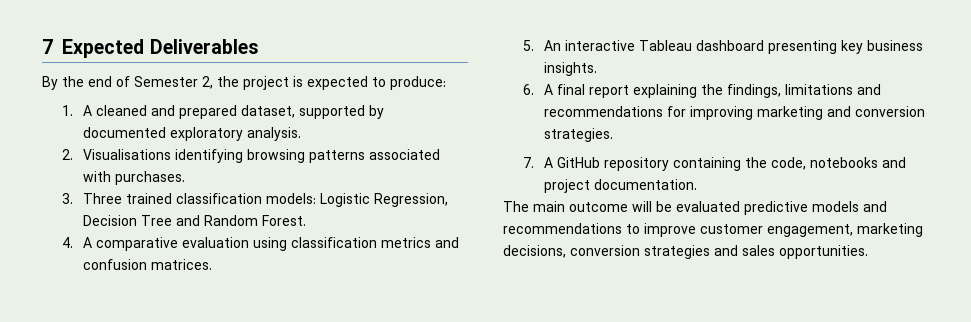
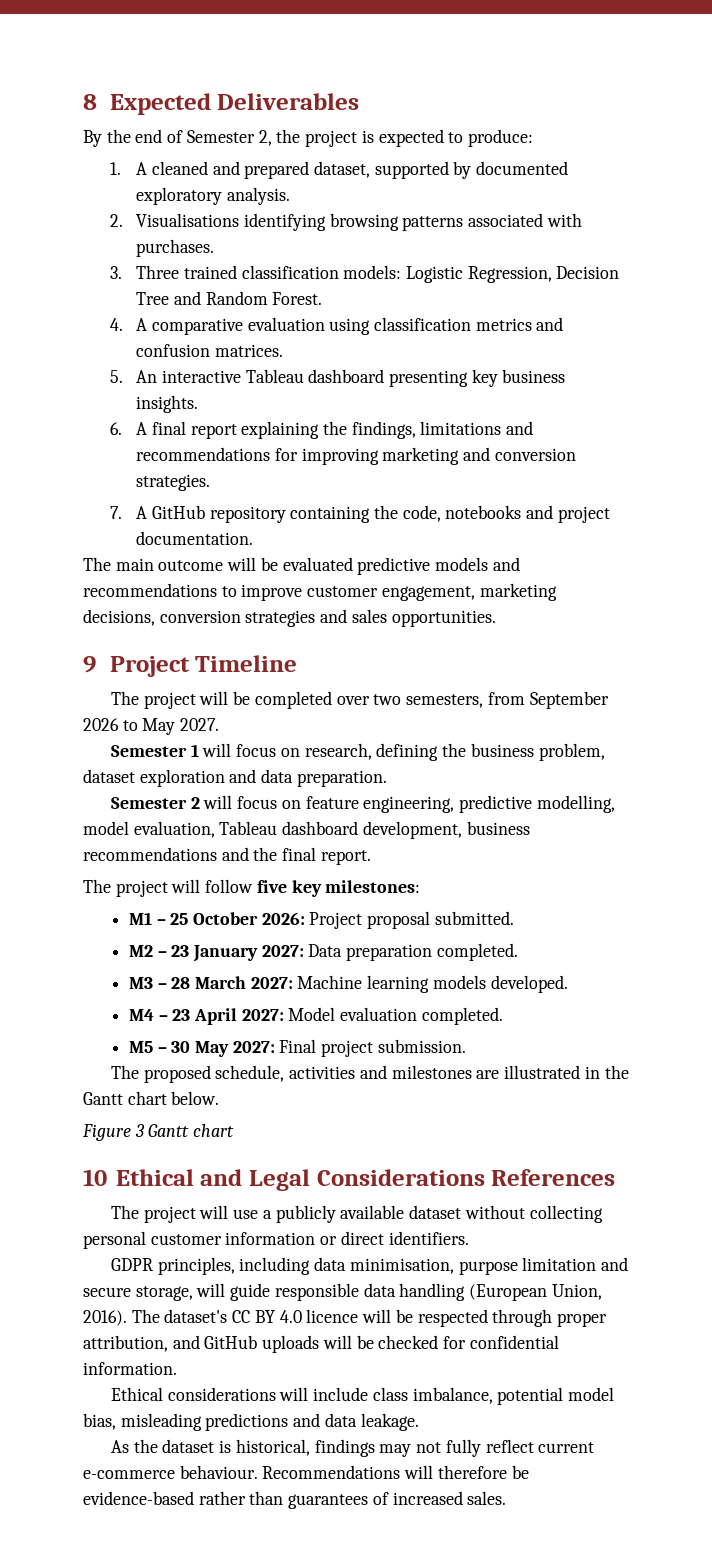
[42,39,53,54] 7 -> [83,94,97,110] 8
(868, 252) none -> [83,655,298,677] [111,691,609,709] [83,718,220,735] [111,743,605,761] [83,769,387,787] [111,795,615,813] [83,821,530,839] [83,847,371,865] [83,879,421,897] [128,911,514,929] [128,943,518,962] [128,975,568,993] [128,1007,503,1025] [128,1039,466,1057] [111,1065,629,1083] [83,1091,220,1105] [82,1124,235,1141] [83,1169,616,1191] [111,1205,603,1223] [83,1231,469,1249] [111,1257,629,1275] [83,1283,602,1301] [83,1309,607,1327] [83,1335,559,1353] [83,1362,177,1375] [111,1387,615,1405] [83,1413,419,1431] [111,1439,595,1457] [83,1465,529,1479] [83,1491,507,1509] // 9 Project Timeline // The project will be completed over two semesters, from September 2026 to May 2027. // Semester 1 will focus on research, defining the business problem, dataset exploration and data preparation. // Semester 2 will focus on feature engineering, predictive modelling, model evaluation, Tableau dashboard development, business recommendations and the final report. // The project will follow five key milestones: // M1 – 25 October 2026: Project proposal submitted. // M2 – 23 January 2027: Data preparation completed. // M3 – 28 March 2027: Machine learning models developed. // M4 – 23 April 2027: Model evaluation completed. // M5 – 30 May 2027: Final project submission. // The proposed schedule, activities and milestones are illustrated in the Gantt chart below. // Figure 3 Gantt chart // 10 Ethical and Legal Considerations References // The project will use a publicly available dataset without collecting personal customer information or direct identifiers. // GDPR principles, including data minimisation, purpose limitation and secure storage, will guide responsible data handling (European Union, 2016). The dataset's CC BY 4.0 licence will be respected through proper attribution, and GitHub uploads will be checked for confidential information. // Ethical considerations will include class imbalance, potential model bias, misleading predictions and data leakage. // As the dataset is historical, findings may not fully reflect current e-commerce behaviour. Recommendations will therefore be evidence-based rather than guarantees of increased sales.

